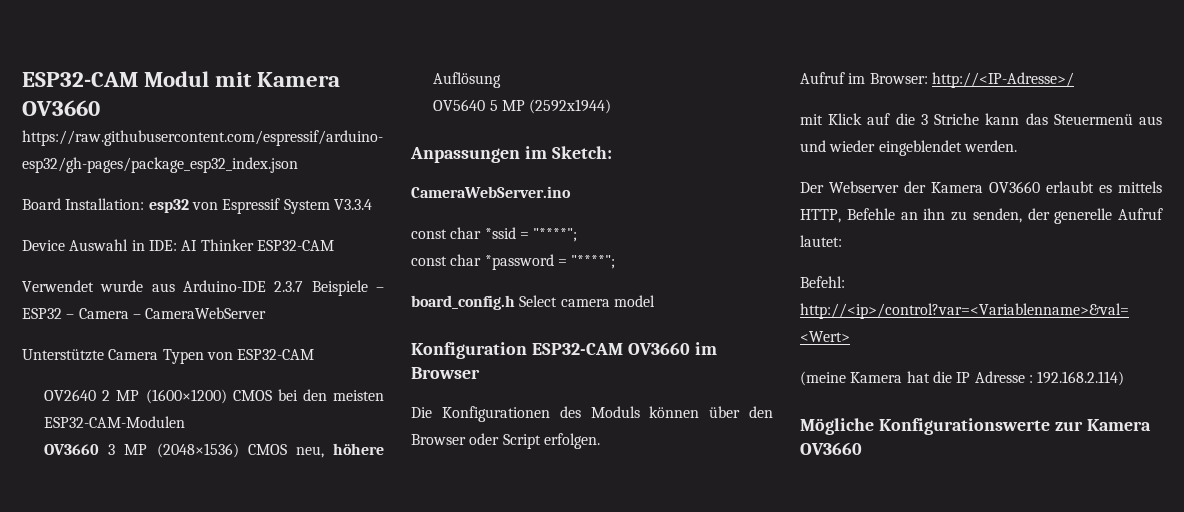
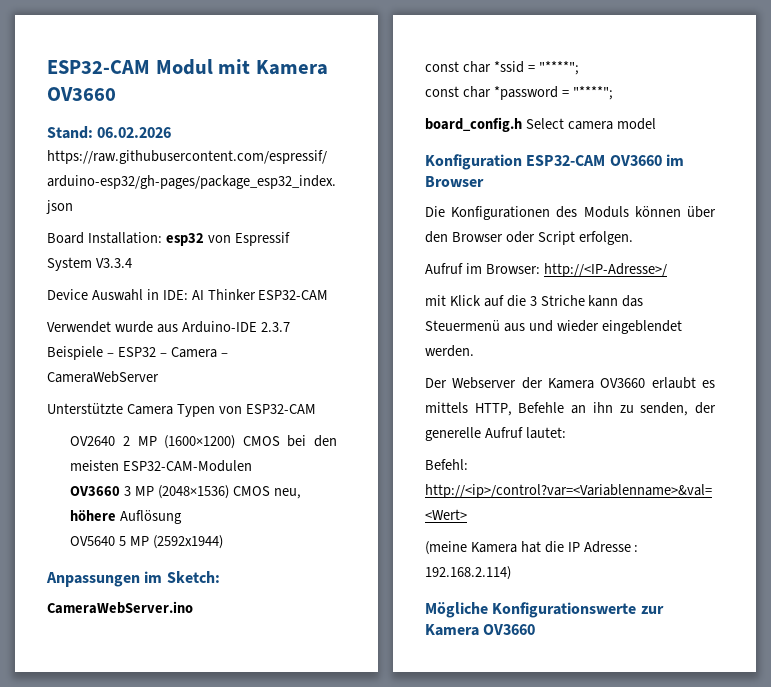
(100, 108) none -> [47,126,172,139] // Stand: 06.02.2026

